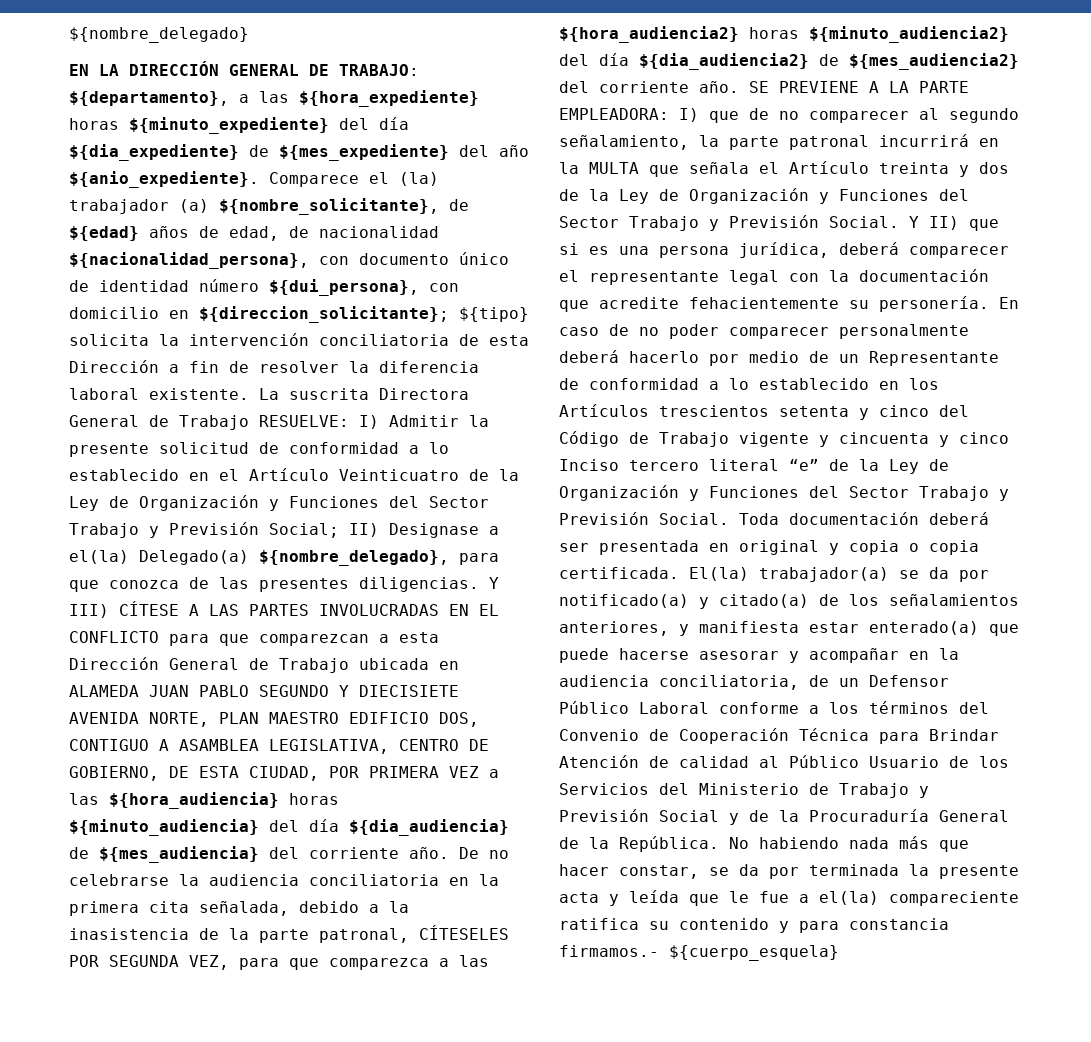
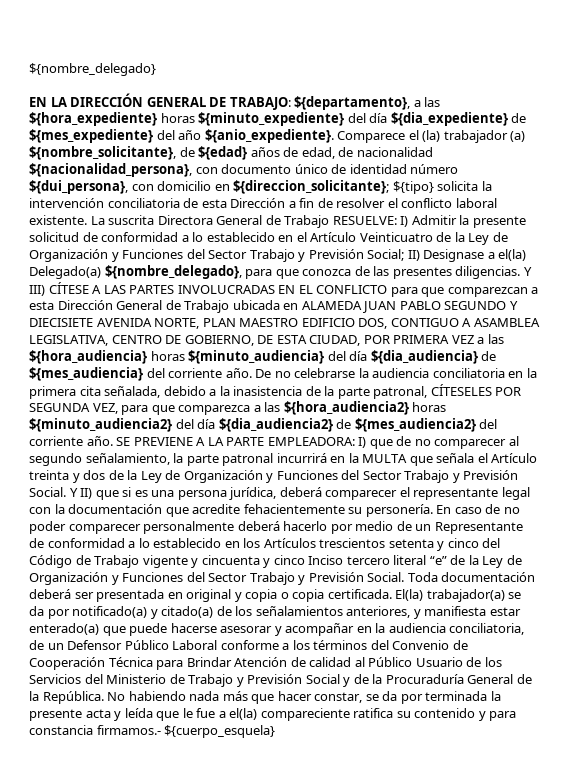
[349,361,479,373] la diferencia -> [387,198,453,208] el conflicto

